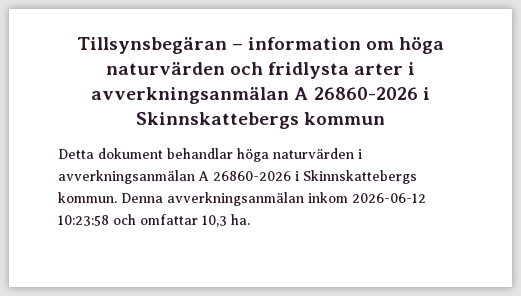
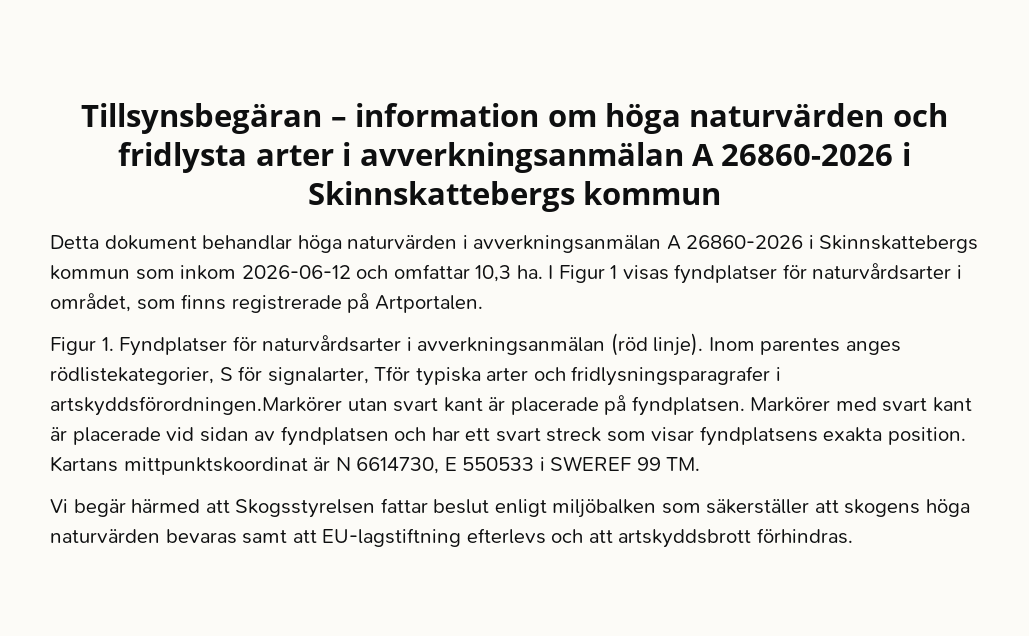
[58,192,304,206] kommun. Denna avverkningsanmälan -> [50,265,175,280] kommun som
[58,215,109,226] 10:23:58 -> (351, 272) none
(250, 219) none -> [548,263,963,284] [50,293,483,313] [50,333,901,356] [50,366,781,386] [50,395,972,416] [50,426,967,446] [50,456,701,475] [50,498,970,518] [50,528,853,548] I Figur 1 visas fyndplatser för naturvårdsarter i området, som finns registrerade på Artportalen. // Figur 1. Fyndplatser för naturvårdsarter i avverkningsanmälan (röd linje). Inom parentes anges rödlistekategorier, S för signalarter, Tför typiska arter och fridlysningsparagrafer i artskyddsförordningen.Markörer utan svart kant är placerade på fyndplatsen. Markörer med svart kant är placerade vid sidan av fyndplatsen och har ett svart streck som visar fyndplatsens exakta position. Kartans mittpunktskoordinat är N 6614730, E 550533 i SWEREF 99 TM. // Vi begär härmed att Skogsstyrelsen fattar beslut enligt miljöbalken som säkerställer att skogens höga naturvärden bevaras samt att EU-lagstiftning efterlevs och att artskyddsbrott förhindras.

